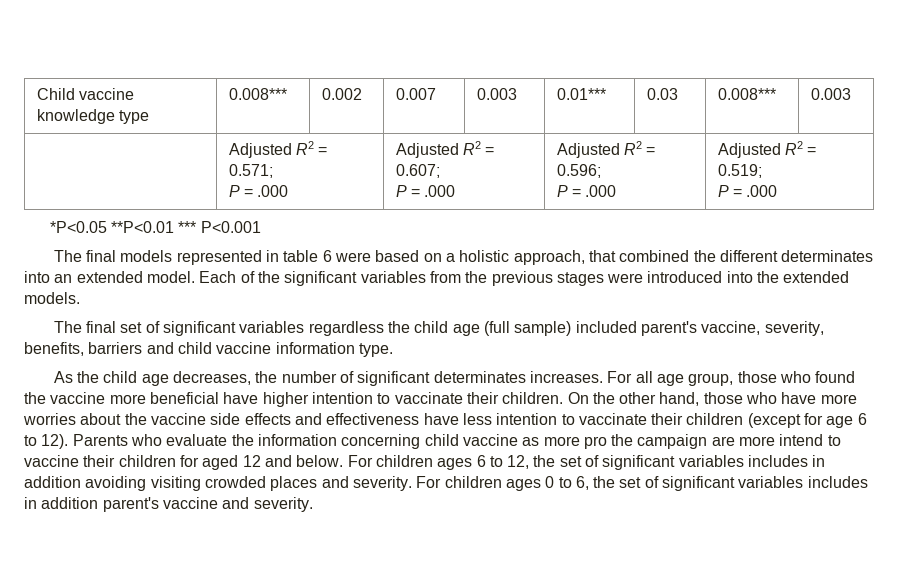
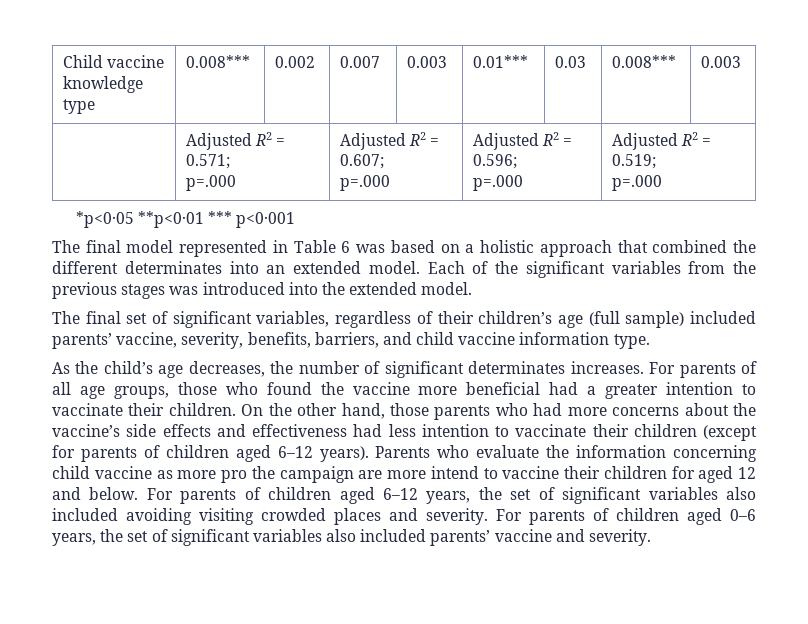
[228,185,289,197] P = .000 -> [186,175,237,191] p=.000
[395,185,456,197] P = .000 -> [340,175,391,191] p=.000
[556,185,617,197] P = .000 -> [473,175,524,191] p=.000
[717,185,778,197] [49,221,261,233] [53,250,173,262] P = .000 // *P<0.05 **P<0.01 *** P<0.001 // The final models -> [612,175,663,191] [75,211,296,228] [52,240,174,253] p=.000 // *p<0·05 **p<0·01 *** p<0·001 // The final model
[283,250,372,262] table 6 were -> [293,240,386,253] Table 6 was
[513,250,585,265] approach, -> [539,240,612,257] approach
[607,273,644,283] were -> [169,286,199,295] was
[24,292,80,304] models. -> [421,282,473,295] model.
[239,321,449,336] variables regardless the child -> [256,311,553,328] variables, regardless of their children’s
[640,321,697,336] parent's -> [52,333,112,349] parents’
[88,342,143,354] barriers -> [314,332,379,348] barriers,
[103,371,138,383] child -> [103,361,153,374] child’s
(633, 377) none -> [679,361,757,378] parents of
[688,373,734,386] group, -> [113,386,169,399] groups,
[223,392,309,407] have higher -> [549,382,659,399] had a greater
[746,392,857,404] [23,413,76,425] who have more worries -> [434,403,680,420] parents who had more concerns
[150,413,206,425] vaccine -> [52,424,120,437] vaccine’s
[423,413,459,425] have -> [353,424,383,437] had
[826,413,867,428] [24,434,69,449] age 6 to 12). -> [80,445,369,462] parents of children aged 6–12 years).
[375,455,826,470] [24,476,81,488] children ages 6 to 12, the set of significant variables includes in addition -> [180,487,757,504] [52,508,118,521] parents of children aged 6–12 years, the set of significant variables also included
[444,476,868,491] [24,497,159,512] children ages 0 to 6, the set of significant variables includes in addition parent's -> [529,508,756,525] [52,529,491,546] parents of children aged 0–6 years, the set of significant variables also included parents’

